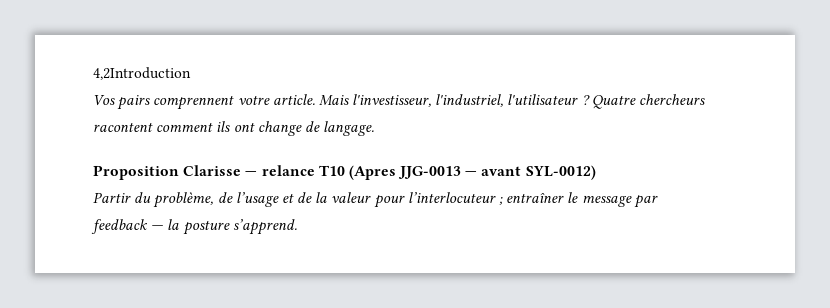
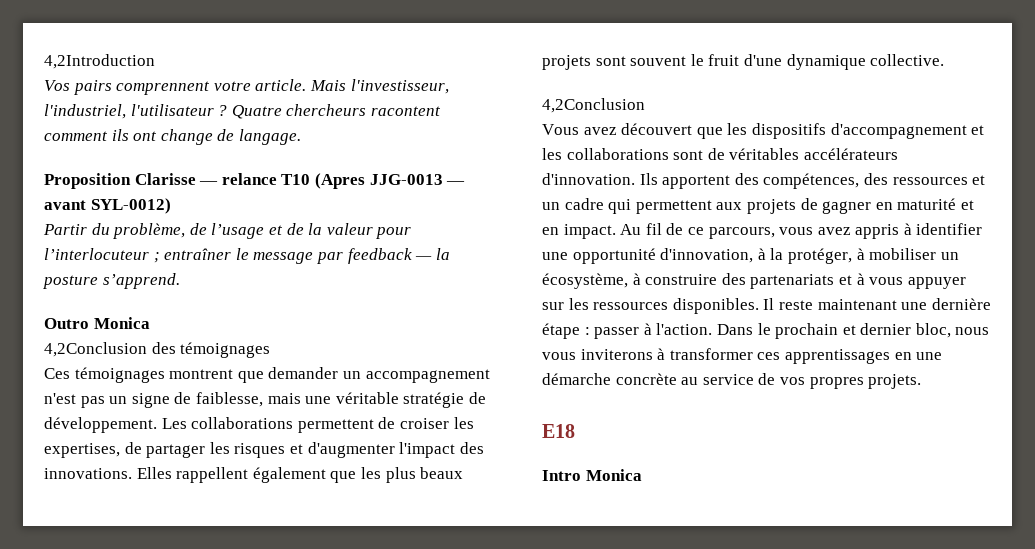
(297, 227) none -> [44,317,150,329] [44,342,271,358] [44,367,490,383] [44,392,486,408] [44,417,474,433] [44,442,484,458] [44,467,464,483] [542,54,945,70] [542,98,645,113] [542,123,985,139] [542,148,898,160] [542,173,986,189] [542,198,974,214] [542,223,983,239] [542,248,959,264] [542,273,966,289] [542,298,991,314] [542,323,990,339] [542,348,943,364] [542,373,922,389] [542,424,575,438] [542,469,642,481] // Outro Monica // 4,2Conclusion des témoignages // Ces témoignages montrent que demander un accompagnement n'est pas un signe de faiblesse, mais une véritable stratégie de développement. Les collaborations permettent de croiser les expertises, de partager les risques et d'augmenter l'impact des innovations. Elles rappellent également que les plus beaux projets sont souvent le fruit d'une dynamique collective. // 4,2Conclusion // Vous avez découvert que les dispositifs d'accompagnement et les collaborations sont de véritables accélérateurs d'innovation. Ils apportent des compétences, des ressources et un cadre qui permettent aux projets de gagner en maturité et en impact. Au fil de ce parcours, vous avez appris à identifier une opportunité d'innovation, à la protéger, à mobiliser un écosystème, à construire des partenariats et à vous appuyer sur les ressources disponibles. Il reste maintenant une dernière étape : passer à l'action. Dans le prochain et dernier bloc, nous vous inviterons à transformer ces apprentissages en une démarche concrète au service de vos propres projets. // E18 // Intro Monica

